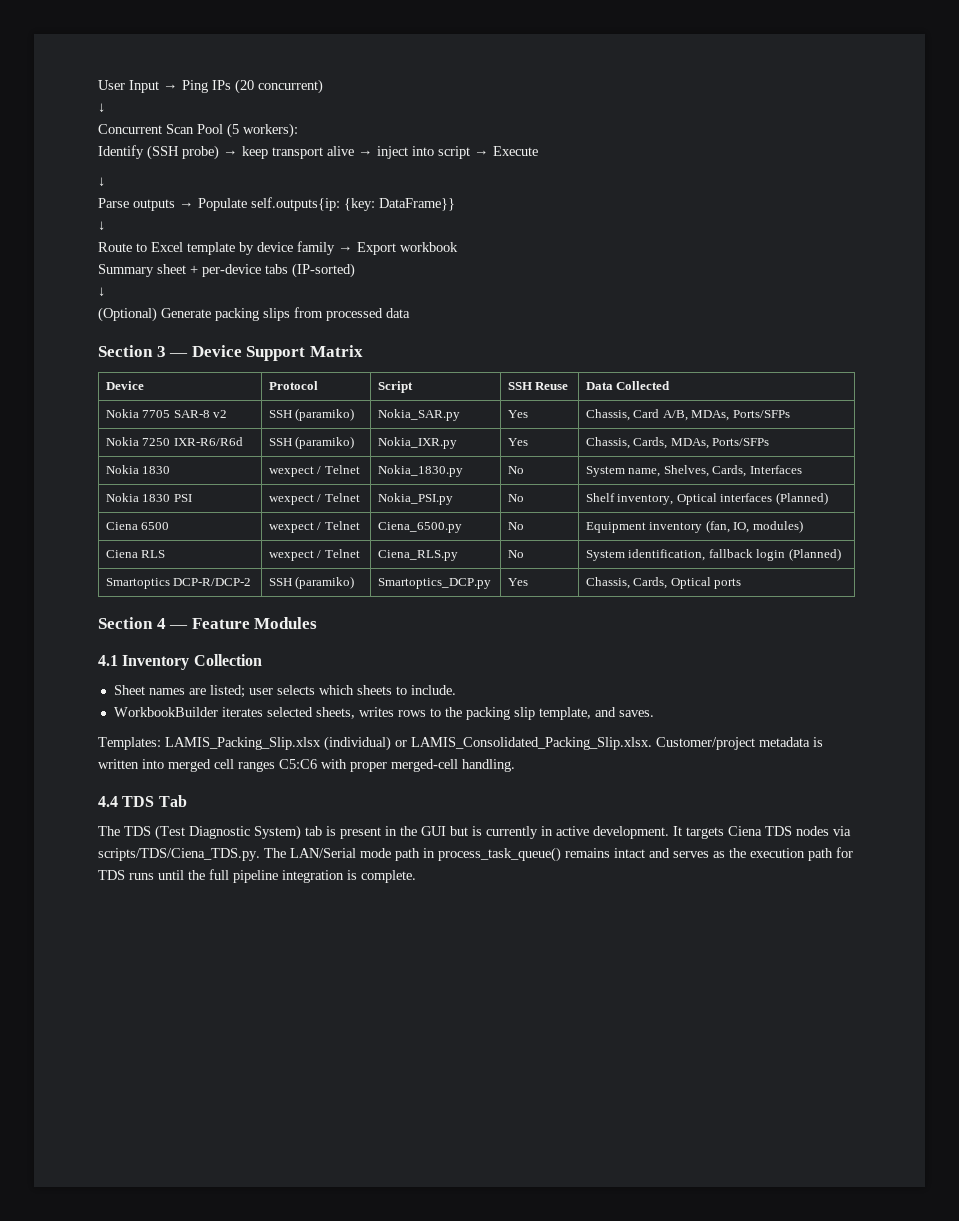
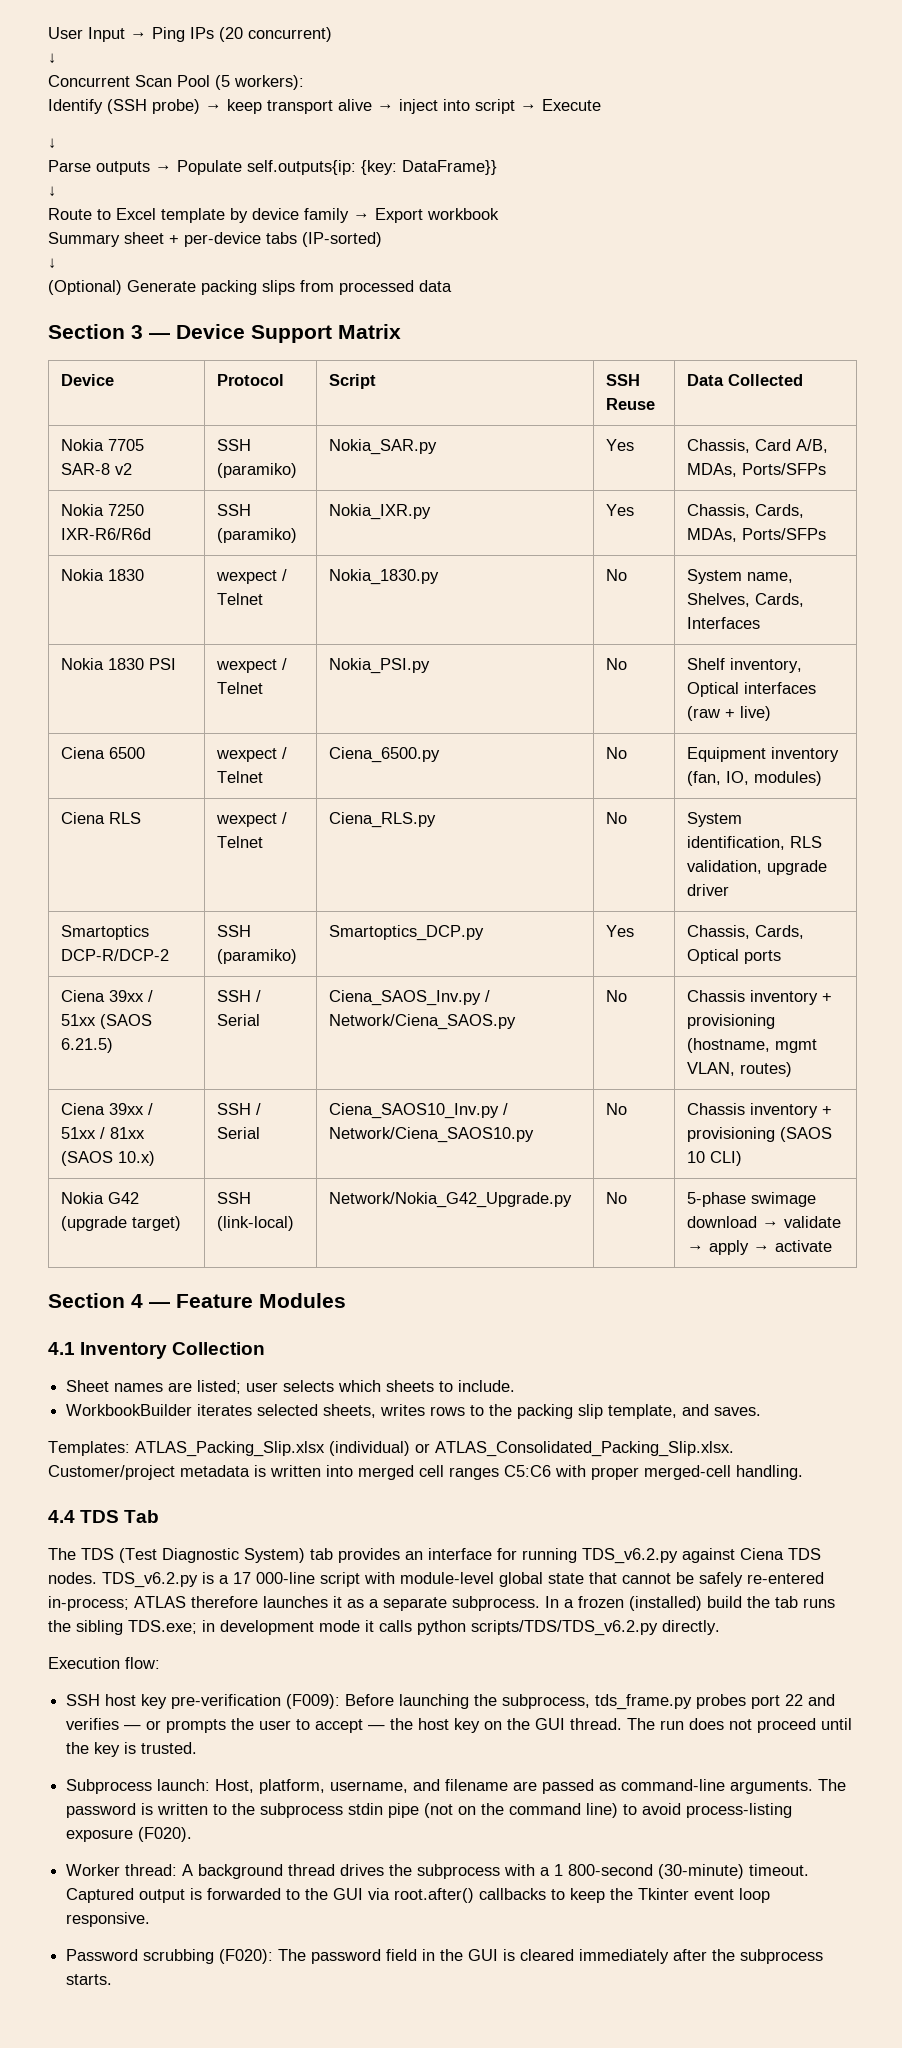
[775,492,828,505] (Planned) -> [687,706,772,721] (raw + live)
[708,548,841,561] fallback login (Planned) -> [790,836,823,848] [687,860,828,875] [687,884,730,896] RLS validation, upgrade driver
(742, 583) none -> [61,990,154,1002] [61,1014,153,1029] [61,1038,114,1053] [217,990,262,1002] [217,1014,261,1026] [329,990,491,1006] [329,1014,517,1030] [606,990,628,1002] [687,990,833,1005] [687,1014,776,1029] [687,1038,818,1053] [687,1062,793,1077] [61,1103,154,1115] [61,1127,146,1139] [61,1151,156,1166] [217,1103,262,1115] [217,1127,261,1139] [329,1103,509,1119] [329,1127,535,1143] [606,1103,628,1115] [687,1103,833,1118] [687,1127,833,1142] [687,1151,743,1166] [61,1192,140,1204] [61,1216,182,1231] [217,1192,252,1204] [217,1216,295,1231] [329,1192,573,1208] [606,1192,628,1204] [687,1192,817,1207] [687,1216,842,1228] [687,1240,833,1255] // Ciena 39xx / 51xx (SAOS 6.21.5) | SSH / Serial | Ciena_SAOS_Inv.py / Network/Ciena_SAOS.py | No | Chassis inventory + provisioning (hostname, mgmt VLAN, routes) // Ciena 39xx / 51xx / 81xx (SAOS 10.x) | SSH / Serial | Ciena_SAOS10_Inv.py / Network/Ciena_SAOS10.py | No | Chassis inventory + provisioning (SAOS 10 CLI) // Nokia G42 (upgrade target) | SSH (link-local) | Network/Nokia_G42_Upgrade.py | No | 5-phase swimage download → validate → apply → activate
[165,737,321,750] LAMIS_Packing_Slip.xlsx -> [135,1441,325,1457] ATLAS_Packing_Slip.xlsx
[411,737,652,750] LAMIS_Consolidated_Packing_Slip.xlsx. -> [435,1441,734,1457] ATLAS_Consolidated_Packing_Slip.xlsx.
[326,826,851,839] [98,847,853,862] [98,869,416,883] is present in the GUI but is currently in active development. It targets Ciena TDS nodes via scripts/TDS/Ciena_TDS.py. The LAN/Serial mode path in process_task_queue() remains intact and serves as the execution path for TDS runs until the full pipeline integration is complete. -> [338,1548,821,1564] [48,1572,824,1588] [48,1596,835,1611] [48,1620,720,1636] [48,1657,160,1669] [66,1694,836,1710] [66,1718,853,1733] [66,1742,198,1757] [66,1779,847,1794] [66,1803,793,1818] [66,1827,193,1842] [66,1864,810,1879] [66,1888,771,1903] [66,1912,151,1927] [66,1949,824,1964] [66,1974,113,1985] provides an interface for running TDS_v6.2.py against Ciena TDS nodes. TDS_v6.2.py is a 17 000-line script with module-level global state that cannot be safely re-entered in-process; ATLAS therefore launches it as a separate subprocess. In a frozen (installed) build the tab runs the sibling TDS.exe; in development mode it calls python scripts/TDS/TDS_v6.2.py directly. // Execution flow: // SSH host key pre-verification (F009): Before launching the subprocess, tds_frame.py probes port 22 and verifies — or prompts the user to accept — the host key on the GUI thread. The run does not proceed until the key is trusted. // Subprocess launch: Host, platform, username, and filename are passed as command-line arguments. The password is written to the subprocess stdin pipe (not on the command line) to avoid process-listing exposure (F020). // Worker thread: A background thread drives the subprocess with a 1 800-second (30-minute) timeout. Captured output is forwarded to the GUI via root.after() callbacks to keep the Tkinter event loop responsive. // Password scrubbing (F020): The password field in the GUI is cleared immediately after the subprocess starts.

